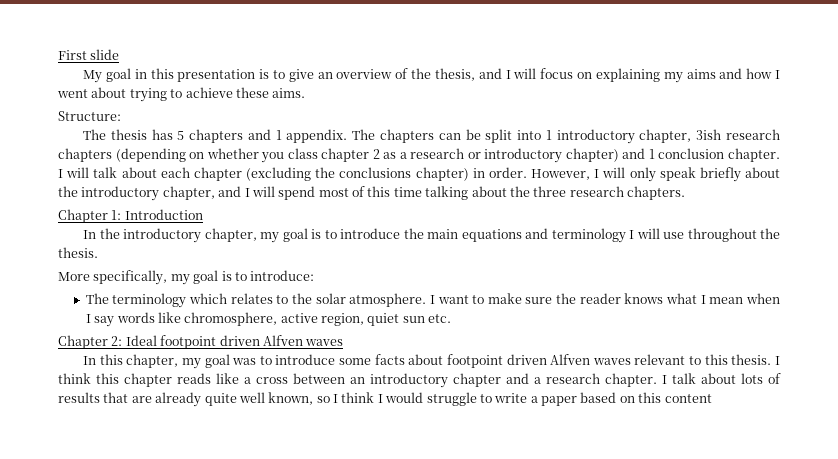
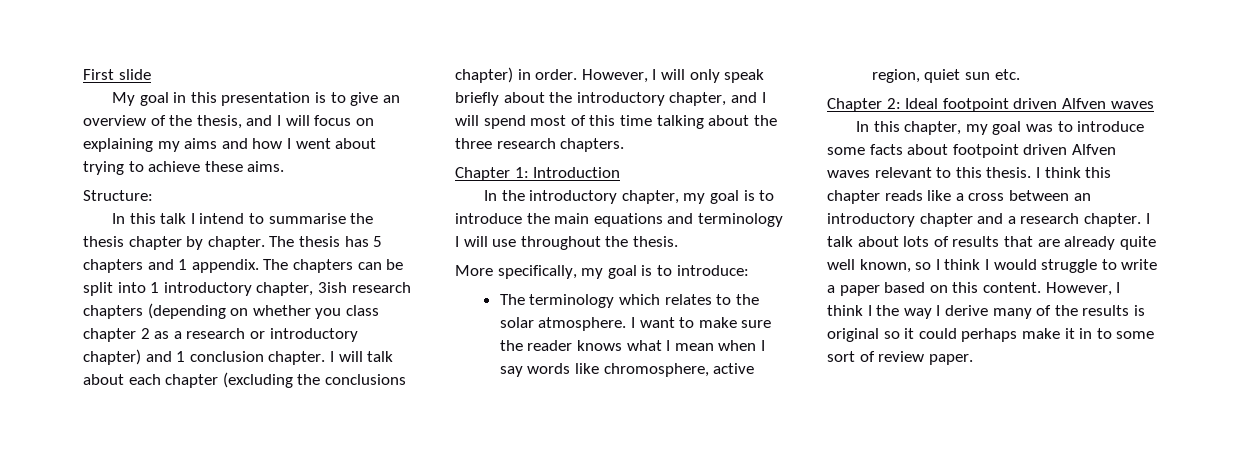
(121, 116) none -> [112,213,374,224] [83,236,265,250] In this talk I intend to summarise the thesis chapter by chapter.
[664,394,712,403] content -> [982,282,1121,296] [827,305,1145,319] [827,328,1155,342] [827,351,973,365] content. However, I think I the way I derive many of the results is original so it could perhaps make it in to some sort of review paper.

